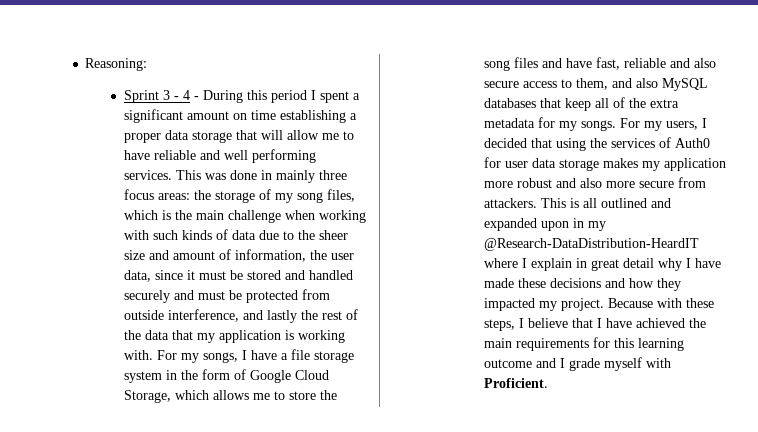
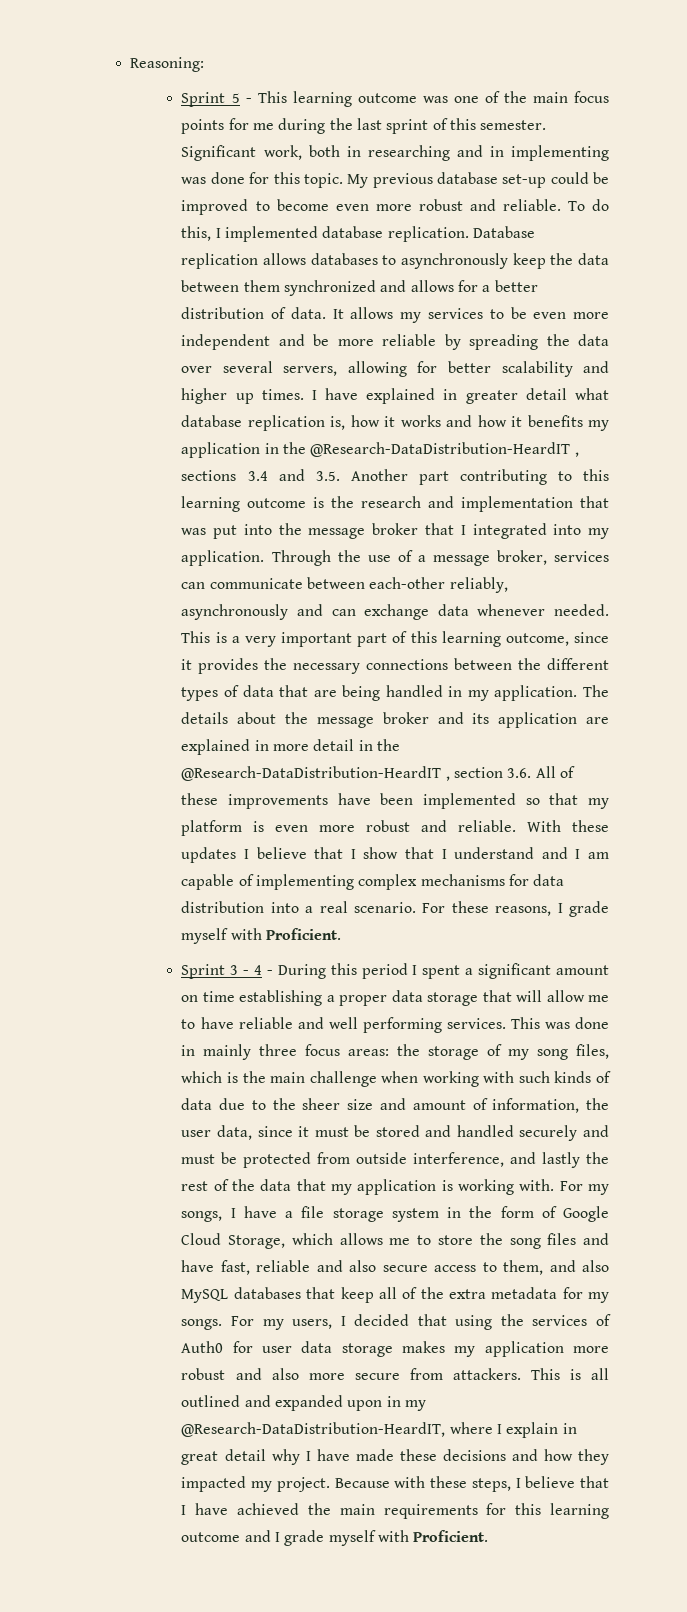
(148, 64) none -> [181,91,609,107] [181,118,547,134] [181,145,609,161] [181,172,609,188] [181,199,609,215] [181,226,536,242] [181,253,609,269] [181,280,538,296] [181,307,610,323] [181,334,609,350] [181,361,609,377] [181,388,609,404] [181,415,610,431] [181,442,579,458] [181,469,609,485] [181,496,609,512] [181,523,609,539] [181,550,609,566] [181,577,508,593] [181,604,609,620] [181,631,609,647] [181,658,610,674] [181,685,609,701] [181,712,609,728] [181,739,401,755] [181,766,576,781] [181,793,610,809] [181,820,609,836] [181,847,609,863] [181,874,565,890] [181,901,609,917] [181,928,342,944] // Sprint 5 - This learning outcome was one of the main focus points for me during the last sprint of this semester. Significant work, both in researching and in implementing was done for this topic. My previous database set-up could be improved to become even more robust and reliable. To do this, I implemented database replication. Database replication allows databases to asynchronously keep the data between them synchronized and allows for a better distribution of data. It allows my services to be even more independent and be more reliable by spreading the data over several servers, allowing for better scalability and higher up times. I have explained in greater detail what database replication is, how it works and how it benefits my application in the @Research-DataDistribution-HeardIT , sections 3.4 and 3.5. Another part contributing to this learning outcome is the research and implementation that was put into the message broker that I integrated into my application. Through the use of a message broker, services can communicate between each-other reliably, asynchronously and can exchange data whenever needed. This is a very important part of this learning outcome, since it provides the necessary connections between the different types of data that are being handled in my application. The details about the message broker and its application are explained in more detail in the @Research-DataDistribution-HeardIT , section 3.6. All of these improvements have been implemented so that my platform is even more robust and reliable. With these updates I believe that I show that I understand and I am capable of implementing complex mechanisms for data distribution into a real scenario. For these reasons, I grade myself with Proficient.
[483,238,699,251] @Research-DataDistribution-HeardIT -> [181,1422,446,1437] @Research-DataDistribution-HeardIT,

